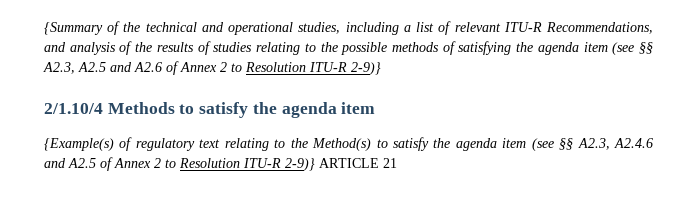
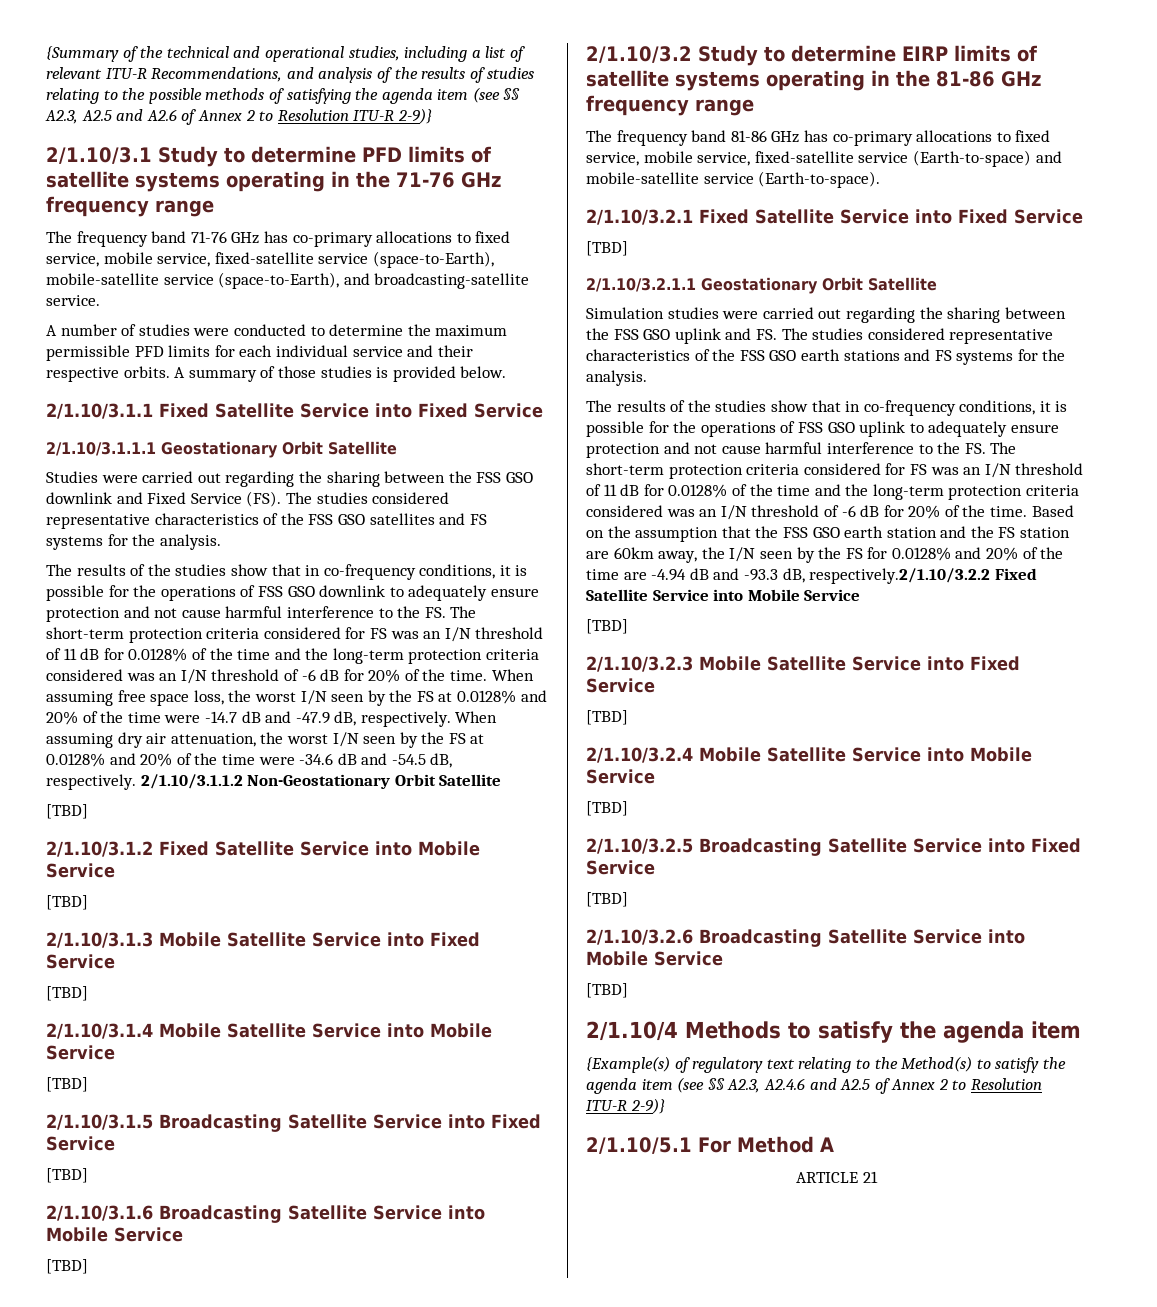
(381, 68) none -> [46,146,491,167] [46,171,501,192] [46,196,214,217] [46,231,511,247] [46,251,494,268] [46,272,530,289] [46,295,100,306] [46,324,508,336] [46,345,473,361] [46,366,507,382] [46,403,543,419] [46,441,397,458] [46,471,533,487] [46,491,450,507] [46,513,487,529] [46,534,221,550] [46,564,528,580] [46,585,539,601] [46,606,477,622] [46,627,544,643] [46,648,540,664] [46,669,534,684] [46,690,547,706] [46,711,498,727] [46,732,485,748] [46,753,453,768] [46,774,502,790] [46,804,88,819] [46,841,480,857] [46,863,115,878] [46,895,88,910] [46,932,480,948] [46,954,115,969] [46,986,88,1001] [46,1023,492,1039] [46,1045,115,1060] [46,1077,88,1092] [46,1114,541,1132] [46,1136,115,1151] [46,1168,88,1183] [46,1205,485,1223] [46,1227,183,1242] [46,1259,88,1274] [586,45,1037,66] [586,70,1041,91] [586,95,754,116] [586,130,1051,146] [586,150,1062,167] [586,171,881,188] [586,209,1083,225] [586,241,628,256] [586,277,937,294] [586,307,1066,323] [586,328,1054,344] [586,349,1066,365] [586,370,647,386] [586,400,1068,416] [586,421,1059,437] [586,442,1017,458] [586,463,1084,479] [586,484,1080,500] [586,505,1074,520] [586,526,1071,542] [586,547,1064,563] [586,568,1037,584] [586,589,861,601] [586,619,628,634] [586,656,1020,672] [586,678,655,693] [586,710,628,725] [586,747,1032,763] [586,769,655,784] [586,801,628,816] [586,838,1081,856] [586,860,655,875] [586,892,628,907] [586,929,1025,947] [586,951,723,966] [586,983,628,998] // 2/1.10/3.1 Study to determine PFD limits of satellite systems operating in the 71-76 GHz frequency range // The frequency band 71-76 GHz has co-primary allocations to fixed service, mobile service, fixed-satellite service (space-to-Earth), mobile-satellite service (space-to-Earth), and broadcasting-satellite service. // A number of studies were conducted to determine the maximum permissible PFD limits for each individual service and their respective orbits. A summary of those studies is provided below. // 2/1.10/3.1.1 Fixed Satellite Service into Fixed Service // 2/1.10/3.1.1.1 Geostationary Orbit Satellite // Studies were carried out regarding the sharing between the FSS GSO downlink and Fixed Service (FS). The studies considered representative characteristics of the FSS GSO satellites and FS systems for the analysis. // The results of the studies show that in co-frequency conditions, it is possible for the operations of FSS GSO downlink to adequately ensure protection and not cause harmful interference to the FS. The short-term protection criteria considered for FS was an I/N threshold of 11 dB for 0.0128% of the time and the long-term protection criteria considered was an I/N threshold of -6 dB for 20% of the time. When assuming free space loss, the worst I/N seen by the FS at 0.0128% and 20% of the time were -14.7 dB and -47.9 dB, respectively. When assuming dry air attenuation, the worst I/N seen by the FS at 0.0128% and 20% of the time were -34.6 dB and -54.5 dB, respectively. 2/1.10/3.1.1.2 Non-Geostationary Orbit Satellite // [TBD] // 2/1.10/3.1.2 Fixed Satellite Service into Mobile Service // [TBD] // 2/1.10/3.1.3 Mobile Satellite Service into Fixed Service // [TBD] // 2/1.10/3.1.4 Mobile Satellite Service into Mobile Service // [TBD] // 2/1.10/3.1.5 Broadcasting Satellite Service into Fixed Service // [TBD] // 2/1.10/3.1.6 Broadcasting Satellite Service into Mobile Service // [TBD] // 2/1.10/3.2 Study to determine EIRP limits of satellite systems operating in the 81-86 GHz frequency range // The frequency band 81-86 GHz has co-primary allocations to fixed service, mobile service, fixed-satellite service (Earth-to-space) and mobile-satellite service (Earth-to-space). // 2/1.10/3.2.1 Fixed Satellite Service into Fixed Service // [TBD] // 2/1.10/3.2.1.1 Geostationary Orbit Satellite // Simulation studies were carried out regarding the sharing between the FSS GSO uplink and FS. The studies considered representative characteristics of the FSS GSO earth stations and FS systems for the analysis. // The results of the studies show that in co-frequency conditions, it is possible for the operations of FSS GSO uplink to adequately ensure protection and not cause harmful interference to the FS. The short-term protection criteria considered for FS was an I/N threshold of 11 dB for 0.0128% of the time and the long-term protection criteria considered was an I/N threshold of -6 dB for 20% of the time. Based on the assumption that the FSS GSO earth station and the FS station are 60km away, the I/N seen by the FS for 0.0128% and 20% of the time are -4.94 dB and -93.3 dB, respectively.2/1.10/3.2.2 Fixed Satellite Service into Mobile Service // [TBD] // 2/1.10/3.2.3 Mobile Satellite Service into Fixed Service // [TBD] // 2/1.10/3.2.4 Mobile Satellite Service into Mobile Service // [TBD] // 2/1.10/3.2.5 Broadcasting Satellite Service into Fixed Service // [TBD] // 2/1.10/3.2.6 Broadcasting Satellite Service into Mobile Service // [TBD]
(315, 164) none -> [586,1136,834,1154] // 2/1.10/5.1 For Method A //

